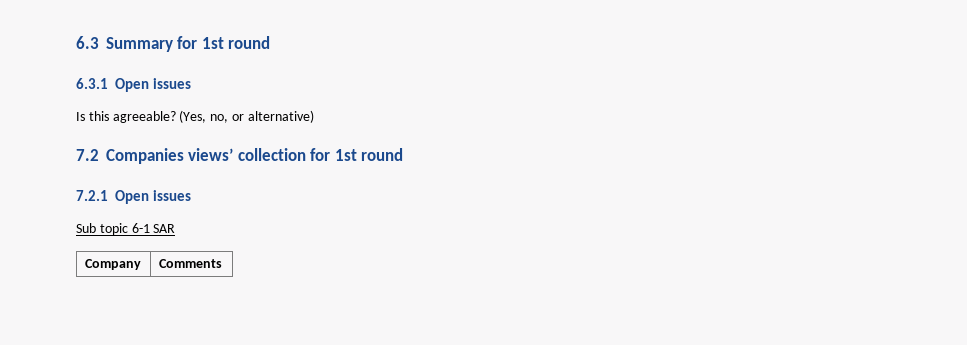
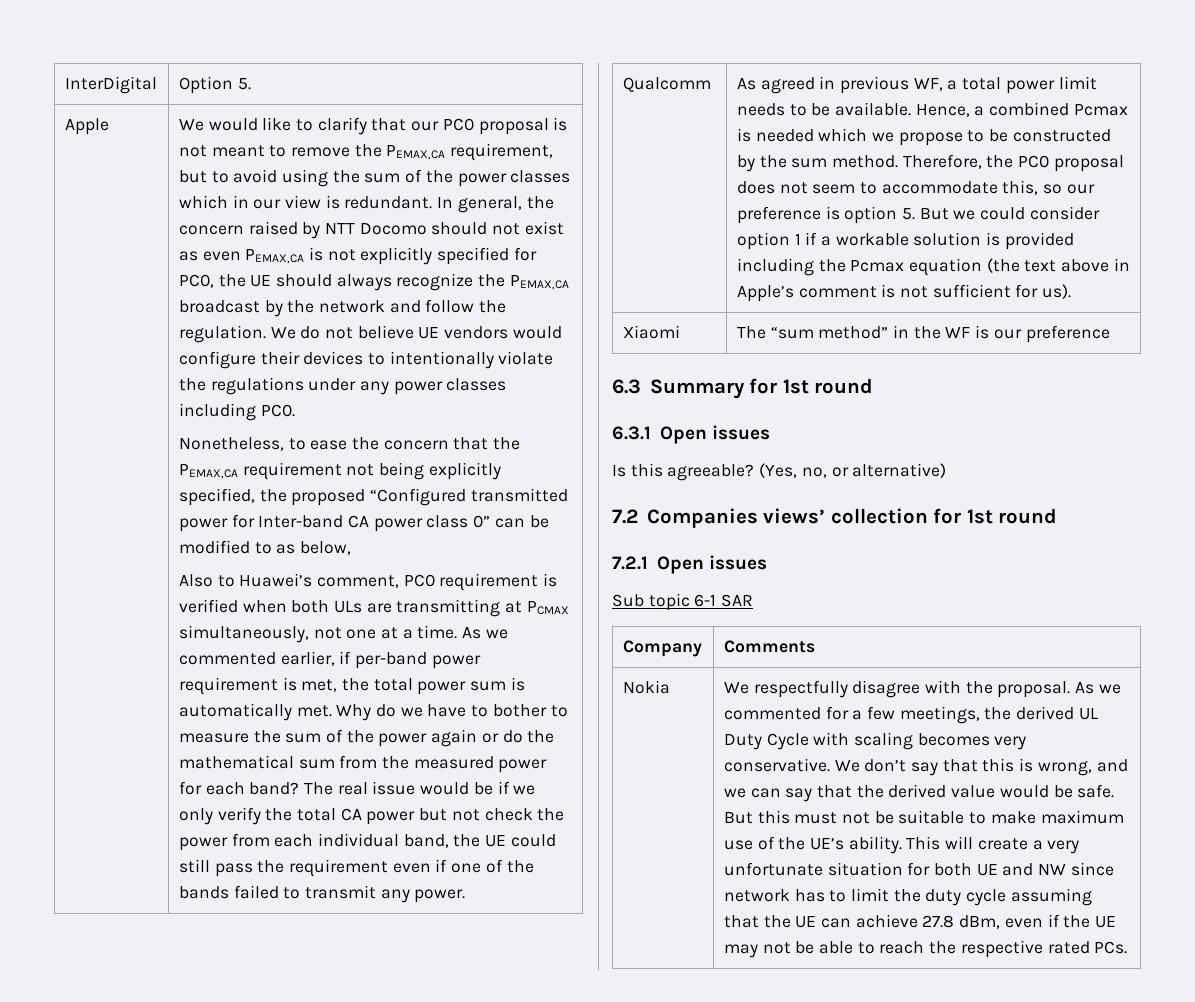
(76, 42) none -> [64,76,157,94] [178,76,251,94] [64,118,109,135] [178,117,568,135] [178,143,554,161] [178,169,571,187] [178,195,554,213] [178,221,564,239] [178,247,537,265] [178,273,569,291] [178,299,507,317] [178,325,562,343] [178,351,554,369] [178,377,507,395] [178,403,295,421] [178,437,521,451] [178,462,501,480] [178,488,568,506] [178,514,549,532] [178,540,352,555] [178,573,558,591] [178,599,569,617] [178,625,508,643] [178,651,481,669] [178,677,525,695] [178,703,568,721] [178,729,555,747] [178,755,548,773] [178,781,536,795] [178,807,565,825] [178,833,556,851] [178,859,534,877] [178,885,466,903] [622,77,711,92] [736,76,1097,94] [736,102,1128,117] [736,128,1111,146] [736,154,1124,172] [736,180,1095,195] [736,206,1100,224] [736,232,1074,250] [736,258,1130,276] [736,284,1072,302] [622,325,680,339] [736,325,1110,343] InterDigital | Option 5. // Apple | We would like to clarify that our PC0 proposal is not meant to remove the PEMAX,CA requirement, but to avoid using the sum of the power classes which in our view is redundant. In general, the concern raised by NTT Docomo should not exist as even PEMAX,CA is not explicitly specified for PC0, the UE should always recognize the PEMAX,CA broadcast by the network and follow the regulation. We do not believe UE vendors would configure their devices to intentionally violate the regulations under any power classes including PC0. // Nonetheless, to ease the concern that the PEMAX,CA requirement not being explicitly specified, the proposed “Configured transmitted power for Inter-band CA power class 0” can be modified to as below, // Also to Huawei’s comment, PC0 requirement is verified when both ULs are transmitting at PCMAX simultaneously, not one at a time. As we commented earlier, if per-band power requirement is met, the total power sum is automatically met. Why do we have to bother to measure the sum of the power again or do the mathematical sum from the measured power for each band? The real issue would be if we only verify the total CA power but not check the power from each individual band, the UE could still pass the requirement even if one of the bands failed to transmit any power. // Qualcomm | As agreed in previous WF, a total power limit needs to be available. Hence, a combined Pcmax is needed which we propose to be constructed by the sum method. Therefore, the PC0 proposal does not seem to accommodate this, so our preference is option 5. But we could consider option 1 if a workable solution is provided including the Pcmax equation (the text above in Apple’s comment is not sufficient for us). // Xiaomi | The “sum method” in the WF is our preference //
(222, 263) none -> [622,680,670,694] [723,680,1121,698] [723,706,1099,724] [723,732,1027,750] [723,758,1128,776] [723,784,1115,802] [723,810,1124,824] [723,836,1080,854] [723,862,1114,876] [723,888,1092,906] [723,914,1117,929] [723,940,1128,958] // Nokia | We respectfully disagree with the proposal. As we commented for a few meetings, the derived UL Duty Cycle with scaling becomes very conservative. We don’t say that this is wrong, and we can say that the derived value would be safe. But this must not be suitable to make maximum use of the UE’s ability. This will create a very unfortunate situation for both UE and NW since network has to limit the duty cycle assuming that the UE can achieve 27.8 dBm, even if the UE may not be able to reach the respective rated PCs.

